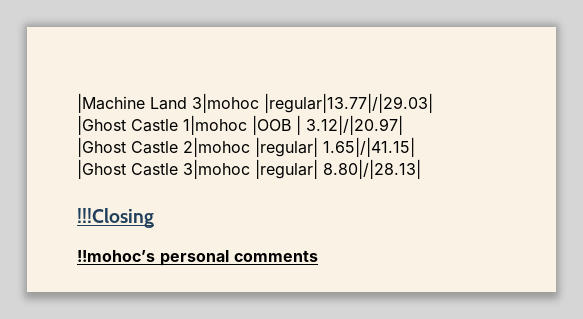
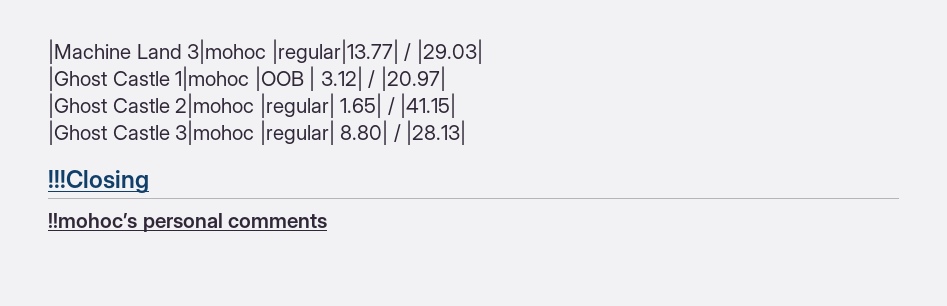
[264,93,433,113] |regular|13.77|/|29.03| -> [271,39,483,64] |regular|13.77| / |29.03|
[306,115,403,135] 3.12|/|20.97| -> [320,66,446,91] 3.12| / |20.97|
[323,137,415,157] 1.65|/|41.15| -> [340,93,457,118] 1.65| / |41.15|
[323,159,421,179] 8.80|/|28.13| -> [340,120,467,145] 8.80| / |28.13|

